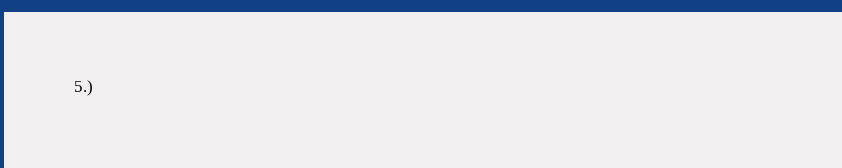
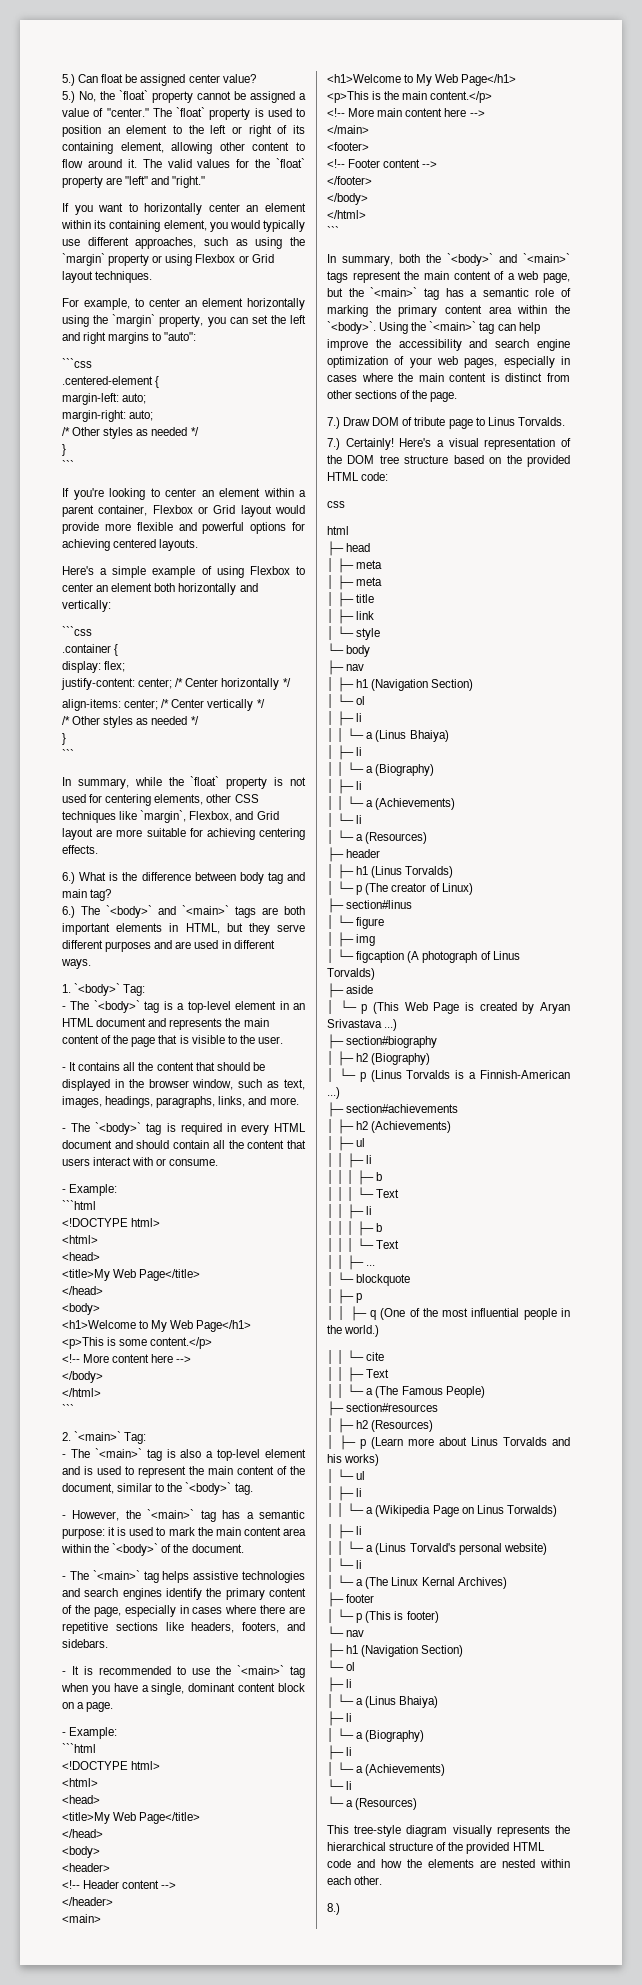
[74,80,93,96] 5.) -> [62,74,256,86] [62,90,306,103] [62,107,305,120] [62,125,305,137] [62,142,305,154] [62,158,305,168] [62,176,206,188] [62,203,306,215] [61,220,305,232] [62,237,305,249] [62,253,274,266] [62,271,153,283] [62,298,305,310] [62,314,306,327] [62,332,197,344] [62,358,92,368] [62,376,160,388] [62,393,147,405] [62,410,154,422] [62,427,199,439] [62,444,66,456] [62,460,74,470] [62,488,306,500] [62,505,305,517] [62,522,305,534] [62,539,199,551] [62,566,305,578] [62,583,258,595] [62,600,111,612] [62,626,92,636] [62,644,119,656] [62,661,126,673] [61,678,291,690] [62,699,265,711] [62,716,199,728] [62,733,66,745] [62,749,74,759] [62,776,306,789] [62,794,259,806] [62,810,279,823] [62,828,305,840] [62,845,98,854] [62,872,305,884] [62,889,112,901] [62,905,305,918] [62,923,305,935] [62,940,275,952] [61,959,91,969] [62,983,146,996] [62,1000,305,1013] [62,1018,269,1030] [62,1035,283,1047] [62,1062,265,1071] [62,1079,305,1091] [62,1096,299,1108] [62,1122,306,1135] [62,1140,306,1149] [62,1157,219,1166] [62,1184,118,1196] [62,1200,96,1210] [62,1218,161,1227] [62,1235,98,1244] [62,1252,100,1261] [62,1269,201,1281] [62,1286,103,1295] [62,1303,100,1315] [62,1320,252,1332] [62,1337,213,1349] [62,1354,192,1363] [62,1371,103,1383] [62,1388,101,1397] [62,1404,74,1414] [62,1431,147,1444] [62,1448,306,1461] [62,1466,305,1478] [62,1482,253,1495] [62,1509,305,1522] [62,1527,306,1539] [61,1543,244,1556] [62,1570,305,1583] [62,1588,306,1600] [62,1605,305,1617] [62,1622,305,1634] [62,1639,108,1648] [62,1665,305,1678] [61,1683,305,1695] [62,1702,114,1712] [62,1727,118,1739] [62,1743,96,1753] [62,1761,161,1770] [62,1778,98,1787] [62,1795,100,1804] [62,1812,201,1824] [62,1829,103,1838] [62,1846,100,1858] [62,1863,110,1872] [62,1880,177,1889] [62,1897,113,1906] [62,1914,101,1923] [327,74,517,86] [327,91,493,103] [327,108,485,117] [327,125,369,134] [327,142,369,151] [327,159,438,168] [327,176,372,185] [327,193,368,205] [327,210,366,219] [327,226,339,236] [327,253,570,266] [327,271,570,283] [327,287,571,300] [327,305,570,317] [327,321,540,334] [327,339,570,351] [327,356,570,368] [327,373,570,382] [327,390,458,402] [327,417,565,429] [327,438,571,450] [327,455,570,467] [327,472,389,481] [327,501,345,508] [327,526,349,535] [327,541,371,556] [327,558,383,573] [327,575,383,590] [327,592,375,607] [327,609,375,624] [327,626,381,640] [327,643,371,657] [327,660,365,675] [327,677,474,692] [327,694,366,708] [327,711,363,726] [327,728,449,742] [327,745,363,760] [327,762,435,776] [327,779,363,794] [327,796,456,810] [327,813,363,827] [327,830,428,844] [327,847,381,862] [327,864,454,879] [327,881,473,895] [327,898,413,913] [327,915,385,929] [327,932,376,947] [327,949,520,963] [327,968,375,980] [327,983,374,998] [327,1000,570,1014] [327,1019,398,1031] [327,1034,438,1049] [327,1051,431,1066] [327,1068,570,1082] [327,1087,340,1099] [327,1102,459,1117] [327,1119,452,1134] [327,1136,366,1151] [327,1153,373,1168] [327,1170,383,1185] [327,1187,400,1201] [327,1204,373,1219] [327,1221,383,1236] [327,1238,400,1252] [327,1255,376,1270] [327,1272,411,1286] [327,1289,363,1304] [327,1306,570,1321] [327,1325,380,1337] [327,1350,385,1364] [327,1367,390,1382] [327,1384,485,1398] [327,1401,439,1416] [327,1418,434,1433] [327,1435,570,1450] [327,1454,380,1466] [327,1469,366,1483] [327,1486,363,1501] [327,1503,557,1517] [327,1524,363,1539] [327,1541,547,1555] [327,1558,363,1572] [327,1575,507,1589] [327,1592,375,1607] [327,1609,439,1623] [327,1626,365,1637] [327,1643,464,1658] [327,1660,356,1671] [327,1677,353,1692] [327,1694,439,1708] [327,1711,353,1726] [327,1728,425,1742] [327,1745,353,1760] [327,1762,446,1776] [327,1779,353,1790] [327,1796,418,1810] [327,1825,570,1837] [327,1842,545,1854] [327,1859,570,1868] [327,1876,383,1885] [327,1903,340,1915] 5.) Can float be assigned center value? // 5.) No, the `float` property cannot be assigned a value of "center." The `float` property is used to position an element to the left or right of its containing element, allowing other content to flow around it. The valid values for the `float` property are "left" and "right." // If you want to horizontally center an element within its containing element, you would typically use different approaches, such as using the `margin` property or using Flexbox or Grid layout techniques. // For example, to center an element horizontally using the `margin` property, you can set the left and right margins to "auto": // ```css // .centered-element { // margin-left: auto; // margin-right: auto; // /* Other styles as needed */ // } // ``` // If you're looking to center an element within a parent container, Flexbox or Grid layout would provide more flexible and powerful options for achieving centered layouts. // Here's a simple example of using Flexbox to center an element both horizontally and vertically: // ```css // .container { // display: flex; // justify-content: center; /* Center horizontally */ // align-items: center; /* Center vertically */ // /* Other styles as needed */ // } // ``` // In summary, while the `float` property is not used for centering elements, other CSS techniques like `margin`, Flexbox, and Grid layout are more suitable for achieving centering effects. // 6.) What is the difference between body tag and main tag? // 6.) The `<body>` and `<main>` tags are both important elements in HTML, but they serve different purposes and are used in different ways. // 1. `<body>` Tag: // - The `<body>` tag is a top-level element in an HTML document and represents the main content of the page that is visible to the user. // - It contains all the content that should be displayed in the browser window, such as text, images, headings, paragraphs, links, and more. // - The `<body>` tag is required in every HTML document and should contain all the content that users interact with or consume. // - Example: // ```html // <!DOCTYPE html> // <html> // <head> // <title>My Web Page</title> // </head> // <body> // <h1>Welcome to My Web Page</h1> // <p>This is some content.</p> // <!-- More content here --> // </body> // </html> // ``` // 2. `<main>` Tag: // - The `<main>` tag is also a top-level element and is used to represent the main content of the document, similar to the `<body>` tag. // - However, the `<main>` tag has a semantic purpose: it is used to mark the main content area within the `<body>` of the document. // - The `<main>` tag helps assistive technologies and search engines identify the primary content of the page, especially in cases where there are repetitive sections like headers, footers, and sidebars. // - It is recommended to use the `<main>` tag when you have a single, dominant content block on a page. // - Example: // ```html // <!DOCTYPE html> // <html> // <head> // <title>My Web Page</title> // </head> // <body> // <header> // <!-- Header content --> // </header> // <main> // <h1>Welcome to My Web Page</h1> // <p>This is the main content.</p> // <!-- More main content here --> // </main> // <footer> // <!-- Footer content --> // </footer> // </body> // </html> // ``` // In summary, both the `<body>` and `<main>` tags represent the main content of a web page, but the `<main>` tag has a semantic role of marking the primary content area within the `<body>`. Using the `<main>` tag can help improve the accessibility and search engine optimization of your web pages, especially in cases where the main content is distinct from other sections of the page. // 7.) Draw DOM of tribute page to Linus Torvalds. // 7.) Certainly! Here's a visual representation of the DOM tree structure based on the provided HTML code: // css // html // ├─ head // │ ├─ meta // │ ├─ meta // │ ├─ title // │ ├─ link // │ └─ style // └─ body // ├─ nav // │ ├─ h1 (Navigation Section) // │ └─ ol // │ ├─ li // │ │ └─ a (Linus Bhaiya) // │ ├─ li // │ │ └─ a (Biography) // │ ├─ li // │ │ └─ a (Achievements) // │ └─ li // │ └─ a (Resources) // ├─ header // │ ├─ h1 (Linus Torvalds) // │ └─ p (The creator of Linux) // ├─ section#linus // │ └─ figure // │ ├─ img // │ └─ figcaption (A photograph of Linus Torvalds) // ├─ aside // │ └─ p (This Web Page is created by Aryan Srivastava ...) // ├─ section#biography // │ ├─ h2 (Biography) // │ └─ p (Linus Torvalds is a Finnish-American ...) // ├─ section#achievements // │ ├─ h2 (Achievements) // │ ├─ ul // │ │ ├─ li // │ │ │ ├─ b // │ │ │ └─ Text // │ │ ├─ li // │ │ │ ├─ b // │ │ │ └─ Text // │ │ ├─ ... // │ └─ blockquote // │ ├─ p // │ │ ├─ q (One of the most influential people in the world.) // │ │ └─ cite // │ │ ├─ Text // │ │ └─ a (The Famous People) // ├─ section#resources // │ ├─ h2 (Resources) // │ ├─ p (Learn more about Linus Torvalds and his works) // │ └─ ul // │ ├─ li // │ │ └─ a (Wikipedia Page on Linus Torwalds) // │ ├─ li // │ │ └─ a (Linus Torvald's personal website) // │ └─ li // │ └─ a (The Linux Kernal Archives) // ├─ footer // │ └─ p (This is footer) // └─ nav // ├─ h1 (Navigation Section) // └─ ol // ├─ li // │ └─ a (Linus Bhaiya) // ├─ li // │ └─ a (Biography) // ├─ li // │ └─ a (Achievements) // └─ li // └─ a (Resources) // This tree-style diagram visually represents the hierarchical structure of the provided HTML code and how the elements are nested within each other. // 8.)

